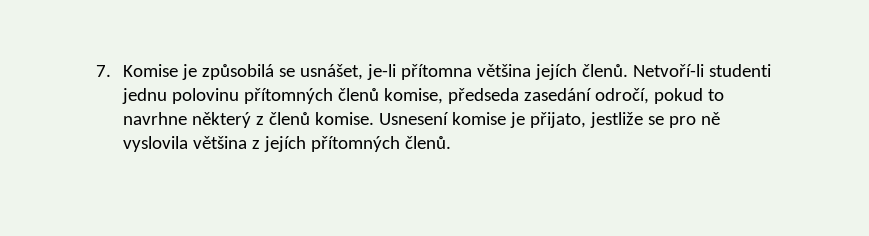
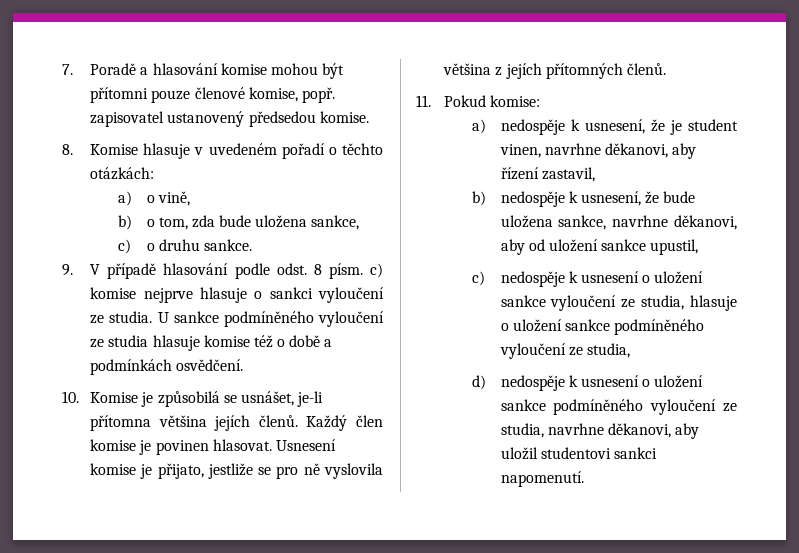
(111, 71) none -> [90,63,345,79] [90,87,335,103] [90,111,369,127] [62,143,383,159] [90,167,155,180] [118,191,190,206] [118,215,360,230] [118,239,252,254] [62,263,383,279] [90,287,384,303] [90,311,384,327] [90,335,333,351] [90,359,244,375] [62,391,79,403] Poradě a hlasování komise mohou být přítomni pouze členové komise, popř. zapisovatel ustanovený předsedou komise. // 8. Komise hlasuje v uvedeném pořadí o těchto otázkách: // a) o vině, // b) o tom, zda bude uložena sankce, // c) o druhu sankce. // 9. V případě hlasování podle odst. 8 písm. c) komise nejprve hlasuje o sankci vyloučení ze studia. U sankce podmíněného vyloučení ze studia hlasuje komise též o době a podmínkách osvědčení. // 10.
[632,64,771,77] [121,88,724,104] [122,112,374,128] Netvoří-li studenti jednu polovinu přítomných členů komise, předseda zasedání odročí, pokud to navrhne některý z členů komise. -> [306,415,383,431] [90,439,272,455] Každý člen komise je povinen hlasovat.
(451, 142) none -> [416,95,541,107] [472,119,738,135] [499,143,697,159] [500,167,595,182] [472,191,696,207] [500,215,737,230] [500,239,699,255] [472,271,704,287] [500,295,737,311] [500,319,705,335] [499,343,630,359] [472,375,704,391] [500,399,737,415] [500,423,700,439] [500,447,657,460] [500,471,584,487] // 11. Pokud komise: // a) nedospěje k usnesení, že je student vinen, navrhne děkanovi, aby řízení zastavil, // b) nedospěje k usnesení, že bude uložena sankce, navrhne děkanovi, aby od uložení sankce upustil, // c) nedospěje k usnesení o uložení sankce vyloučení ze studia, hlasuje o uložení sankce podmíněného vyloučení ze studia, // d) nedospěje k usnesení o uložení sankce podmíněného vyloučení ze studia, navrhne děkanovi, aby uložil studentovi sankci napomenutí.

